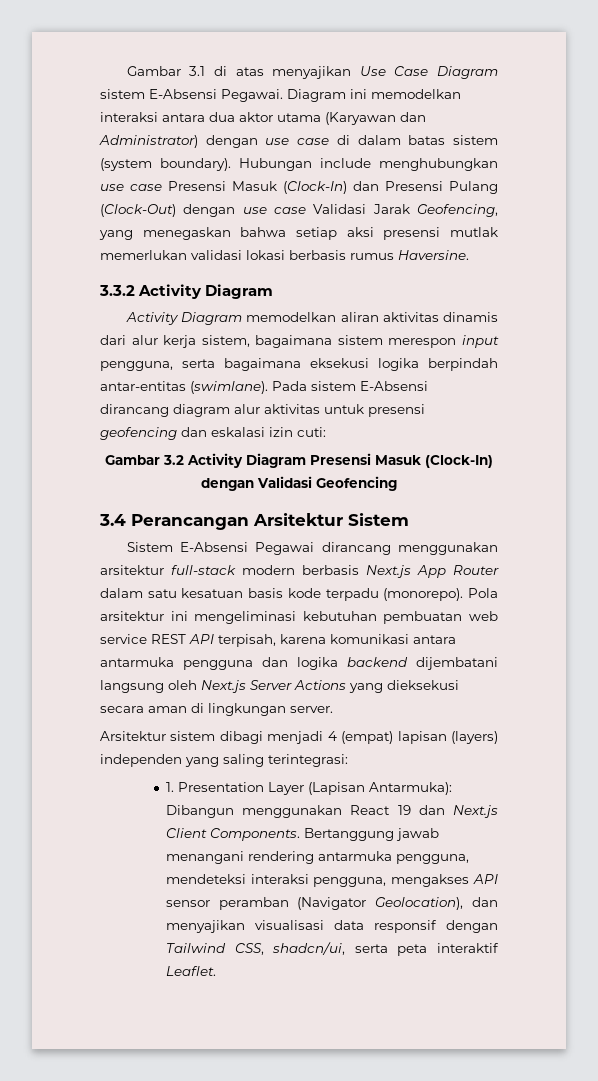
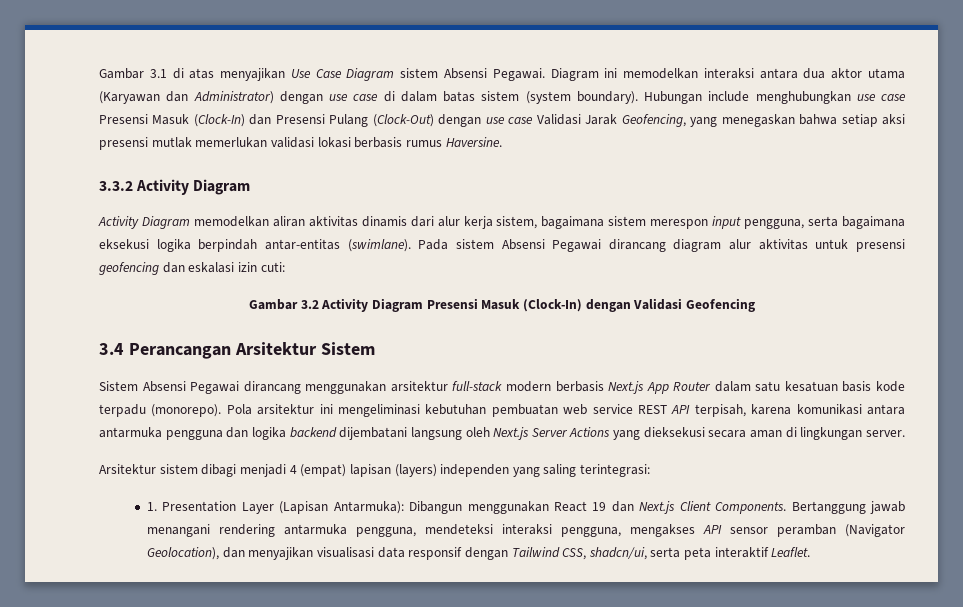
[149,89,217,99] E-Absensi -> [443,68,487,79] Absensi
[360,381,428,391] E-Absensi -> [501,239,602,252] Absensi Pegawai
[180,542,249,552] E-Absensi -> [142,381,186,392] Absensi

